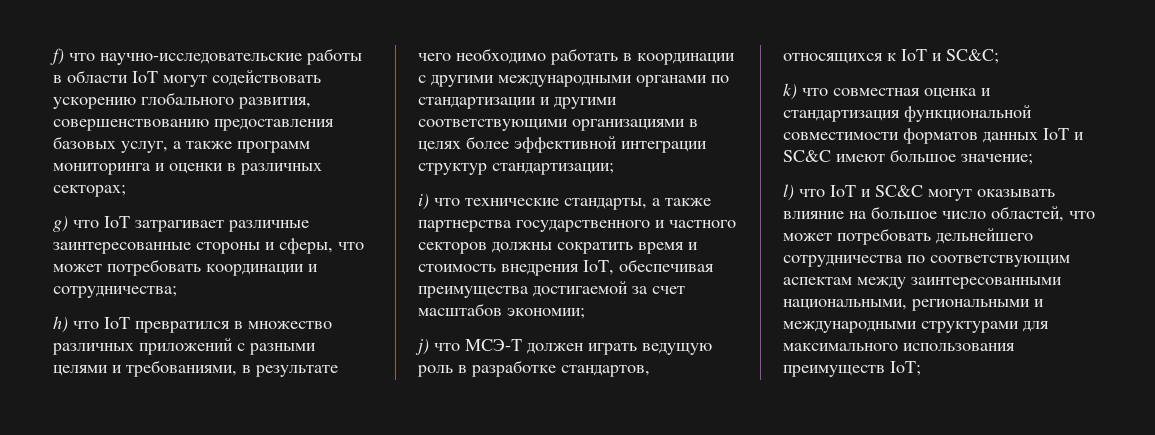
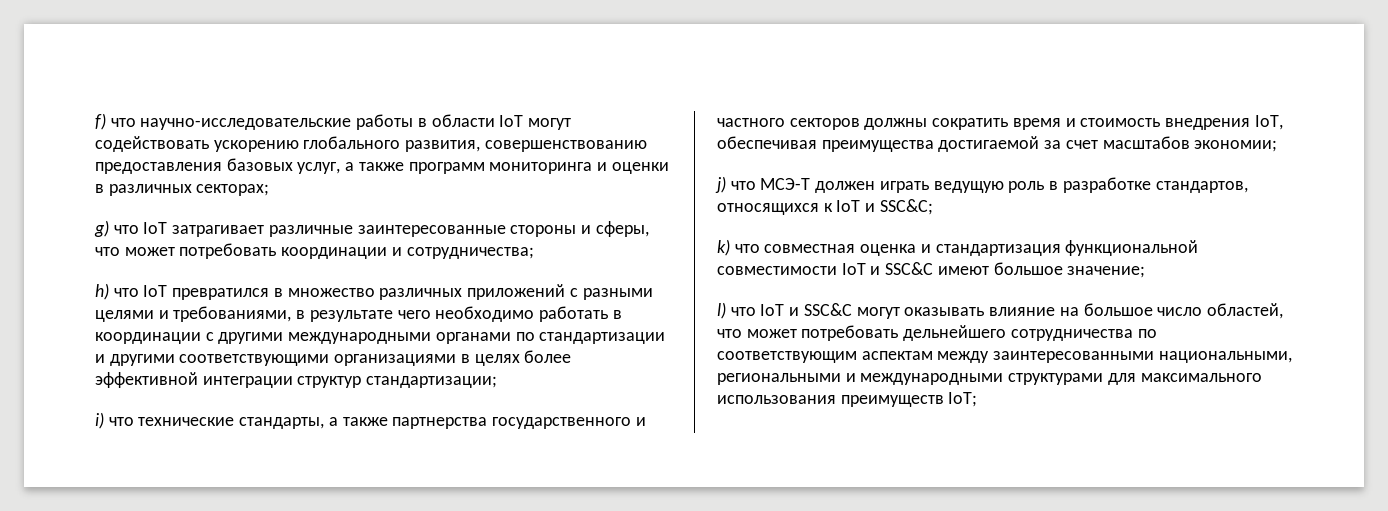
[946,49,999,64] SC&C; -> [879,199,933,215] SSC&C;
[903,128,1084,144] [783,150,831,162] форматов данных IoT и SC&C -> [841,262,934,275] IoT и SSC&C
[875,185,923,197] SC&C -> [803,303,852,316] SSC&C

